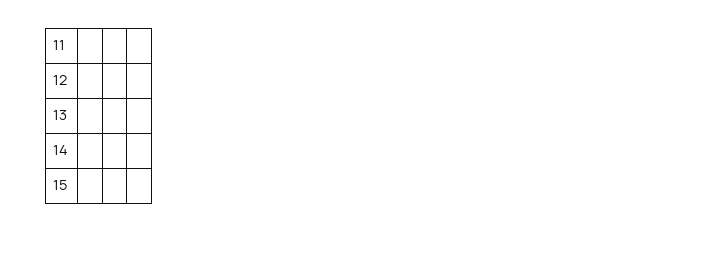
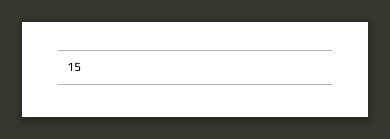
[53,40,66,50] [53,75,68,85] [53,110,68,120] [53,145,69,155] 11 | | | // 12 | | | // 13 | | | // 14 | | | // -> (67, 67) none

